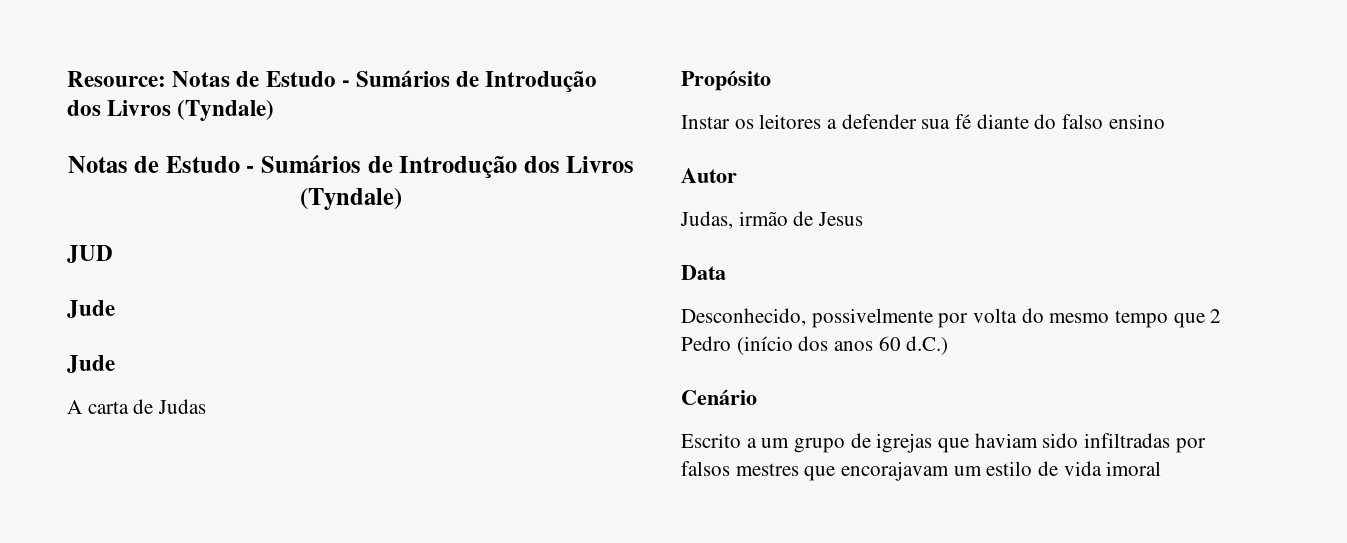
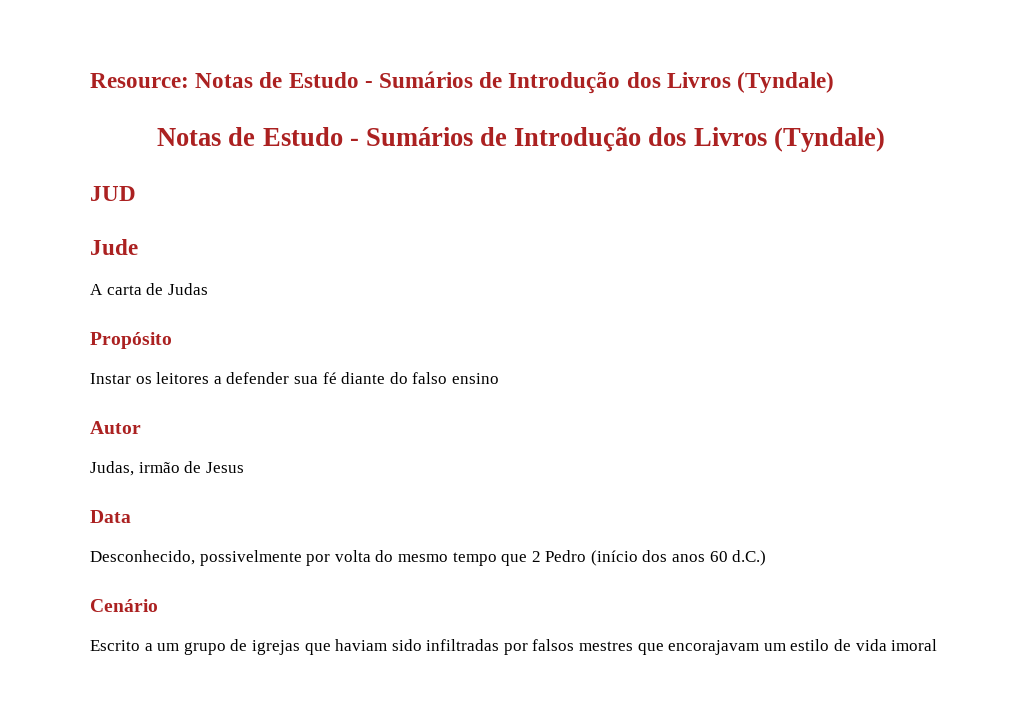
[67,355,115,373] // Jude -> (138, 247) none

